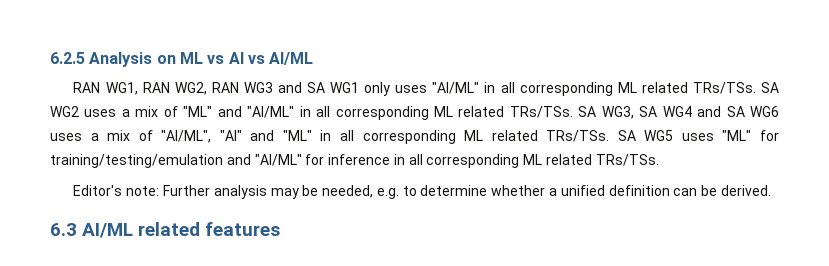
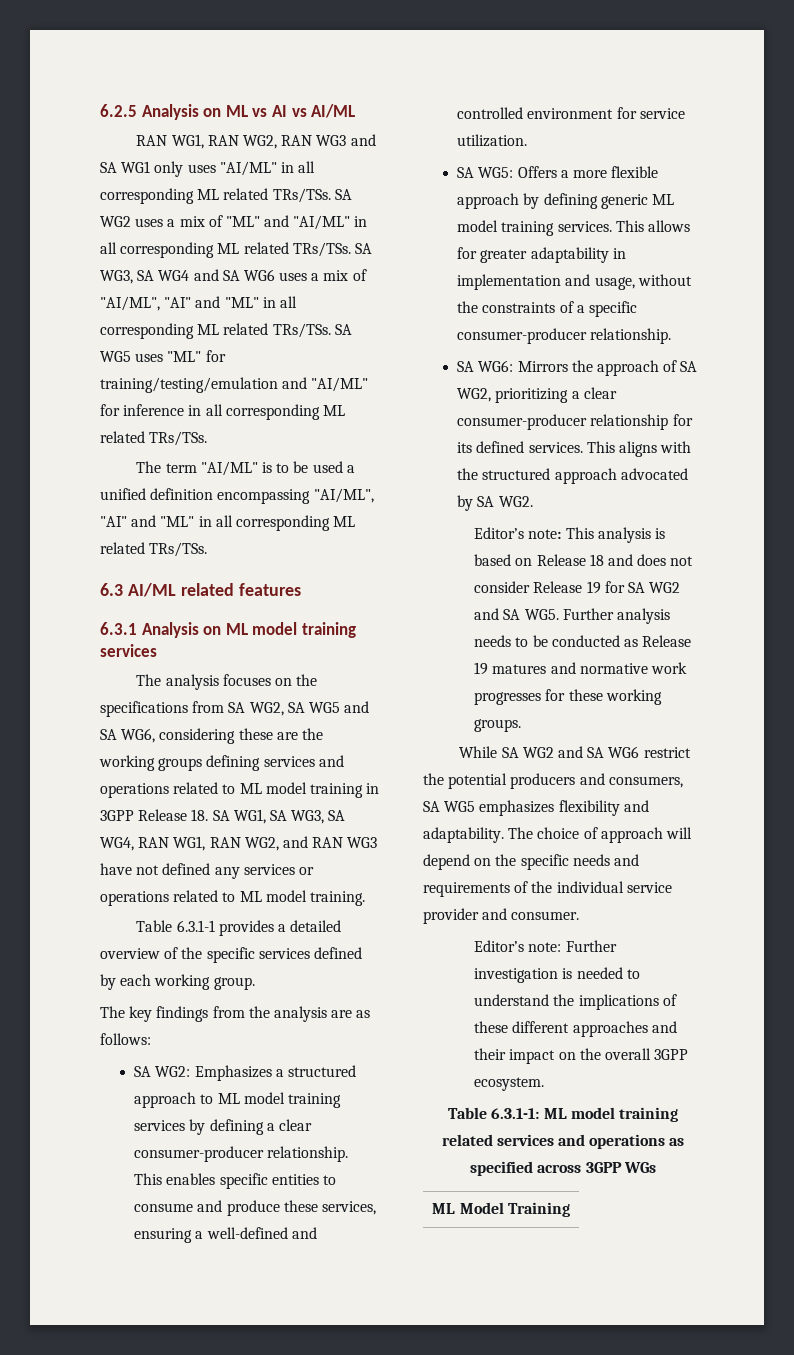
[73,185,771,199] [50,222,281,238] Editor's note: Further analysis may be needed, e.g. to determine whether a unified definition can be derived. // 6.3 AI/ML related features -> [136,461,355,476] [100,488,374,504] [100,515,356,531] [100,542,208,557] [100,583,301,597] [100,622,356,638] [100,644,157,657] [136,674,318,690] [100,701,370,717] [100,728,323,744] [99,755,344,771] [100,782,380,798] [100,809,346,824] [100,836,378,851] [100,863,314,879] [100,890,365,906] [136,920,342,936] [100,947,362,963] [100,974,255,990] [100,1006,371,1022] [100,1033,151,1045] [134,1065,356,1081] [134,1092,341,1108] [134,1119,312,1135] [134,1146,349,1162] [134,1173,336,1189] [134,1200,376,1216] [134,1227,317,1243] [457,107,685,119] [457,134,528,147] [457,166,659,178] [457,193,674,209] [457,220,690,236] [457,247,626,263] [457,274,692,290] [457,301,637,317] [457,328,672,344] [457,360,698,376] [457,387,617,403] [457,414,693,430] [457,441,692,457] [457,468,688,484] [457,495,533,511] [474,527,666,543] [474,554,694,566] [474,581,681,594] [474,608,671,624] [474,635,692,647] [474,662,688,675] [474,689,662,705] [474,719,522,732] [459,746,691,758] [423,773,683,789] [423,800,649,816] [423,827,692,843] [423,854,639,870] [423,881,672,897] [423,908,580,924] [474,940,617,952] [474,967,640,983] [474,994,677,1010] [474,1021,677,1037] [474,1048,689,1064] [474,1077,545,1091] [448,1107,678,1122] [441,1134,685,1149] [470,1161,656,1176] [432,1202,570,1217] The term "AI/ML" is to be used a unified definition encompassing "AI/ML", "AI" and "ML" in all corresponding ML related TRs/TSs. // 6.3 AI/ML related features // 6.3.1 Analysis on ML model training services // The analysis focuses on the specifications from SA WG2, SA WG5 and SA WG6, considering these are the working groups defining services and operations related to ML model training in 3GPP Release 18. SA WG1, SA WG3, SA WG4, RAN WG1, RAN WG2, and RAN WG3 have not defined any services or operations related to ML model training. // Table 6.3.1-1 provides a detailed overview of the specific services defined by each working group. // The key findings from the analysis are as follows: // SA WG2: Emphasizes a structured approach to ML model training services by defining a clear consumer-producer relationship. This enables specific entities to consume and produce these services, ensuring a well-defined and controlled environment for service utilization. // SA WG5: Offers a more flexible approach by defining generic ML model training services. This allows for greater adaptability in implementation and usage, without the constraints of a specific consumer-producer relationship. // SA WG6: Mirrors the approach of SA WG2, prioritizing a clear consumer-producer relationship for its defined services. This aligns with the structured approach advocated by SA WG2. // Editor’s note: This analysis is based on Release 18 and does not consider Release 19 for SA WG2 and SA WG5. Further analysis needs to be conducted as Release 19 matures and normative work progresses for these working groups. // While SA WG2 and SA WG6 restrict the potential producers and consumers, SA WG5 emphasizes flexibility and adaptability. The choice of approach will depend on the specific needs and requirements of the individual service provider and consumer. // Editor’s note: Further investigation is needed to understand the implications of these different approaches and their impact on the overall 3GPP ecosystem. // Table 6.3.1-1: ML model training related services and operations as specified across 3GPP WGs // ML Model Training

